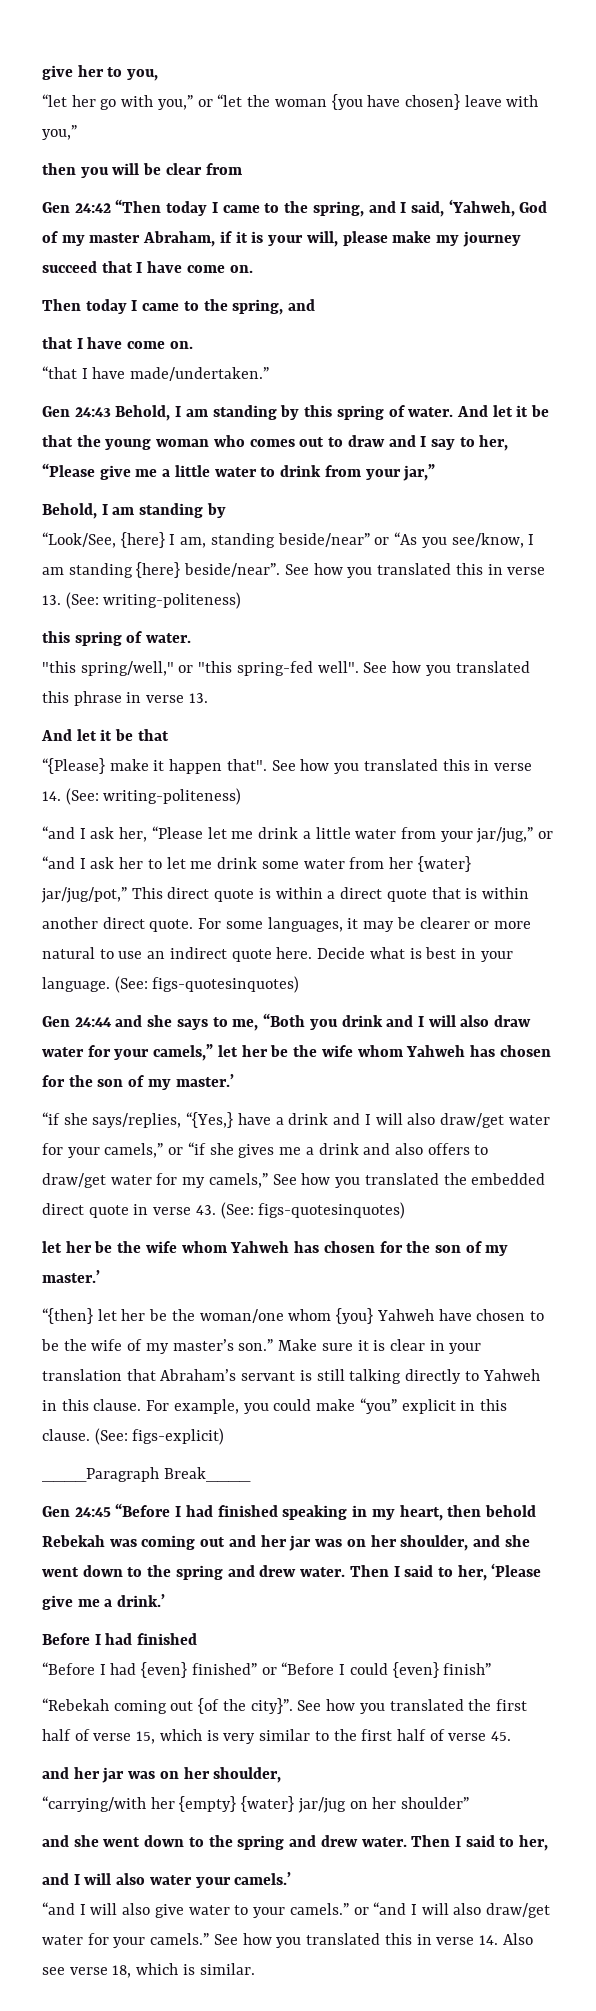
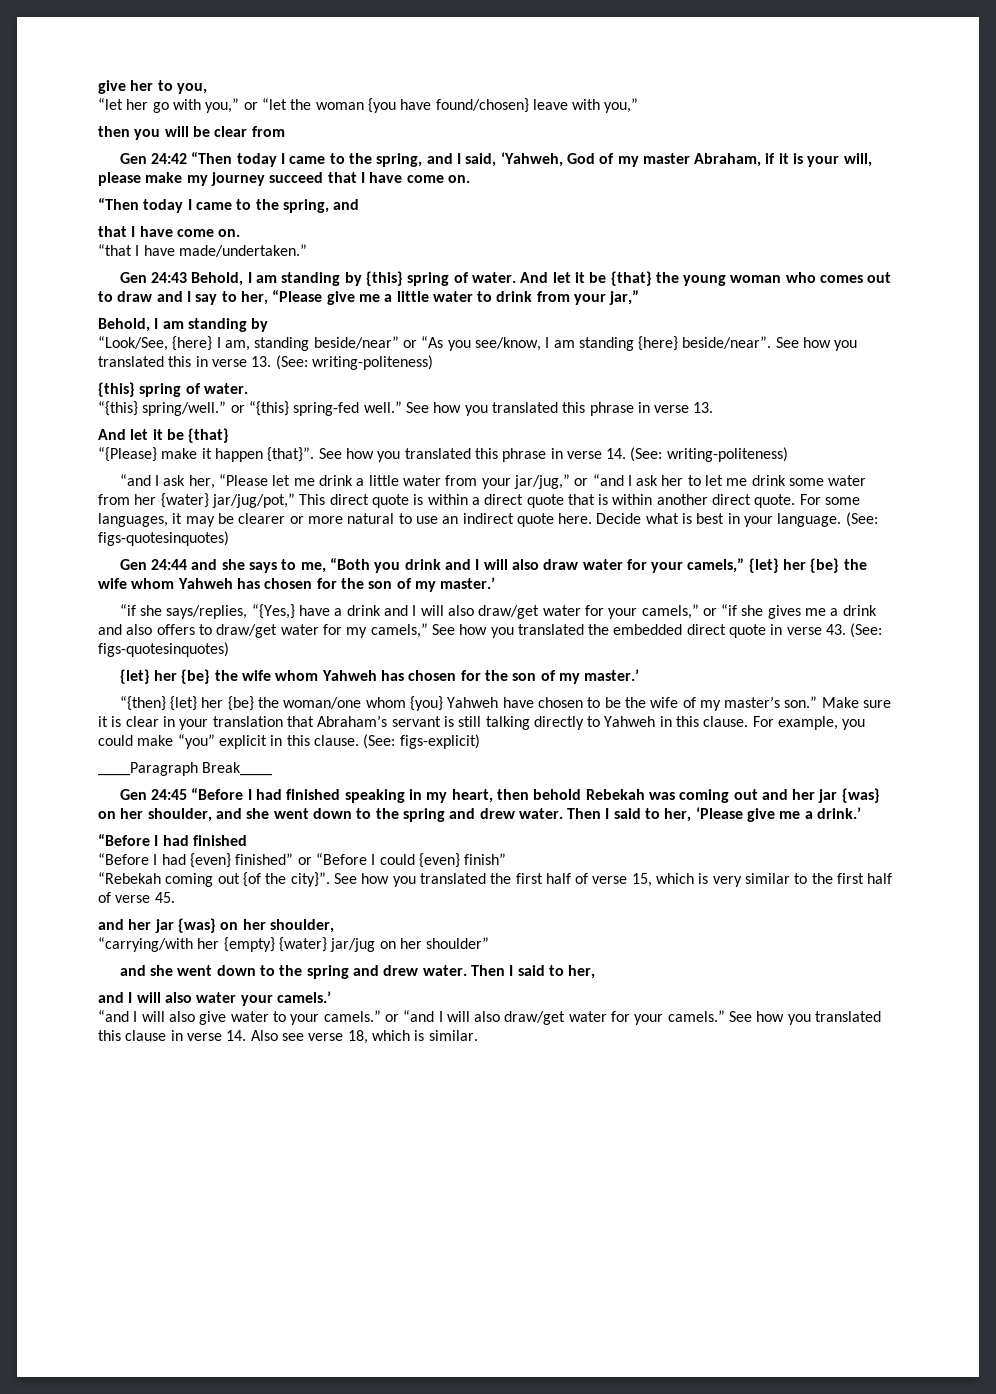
[404,94,460,110] chosen} -> [435,98,529,113] found/chosen}
[42,299,81,311] Then -> [98,198,139,210] “Then
[304,405,333,417] this -> [365,271,403,286] {this}
[42,435,73,447] that -> [610,271,652,286] {that}
[42,631,70,643] this -> [98,382,135,397] {this}
[42,661,359,676] "this spring/well," or "this spring-fed well". -> [98,401,402,416] “{this} spring/well.” or “{this} spring-fed well.”
[137,729,169,741] that -> [188,428,230,443] {that}
[226,759,470,774] that". See how you translated this -> [267,447,547,462] {that}”. See how you translated this phrase
[217,1045,289,1057] let her be -> [748,558,840,573] {let} her {be}
[42,1241,113,1253] let her be -> [119,669,211,684] {let} her {be}
[97,1309,168,1321] let her be -> [170,696,254,711] {let} her {be}
[315,1539,343,1547] was -> [841,788,880,803] {was}
[42,1633,90,1645] Before -> [98,834,150,846] “Before
[128,1771,156,1779] was -> [177,918,216,933] {was}
(412, 1939) none -> [125,1030,167,1041] clause

